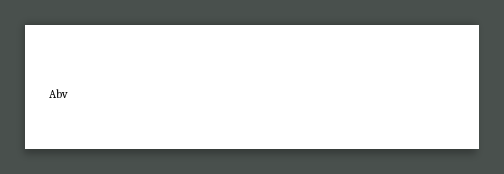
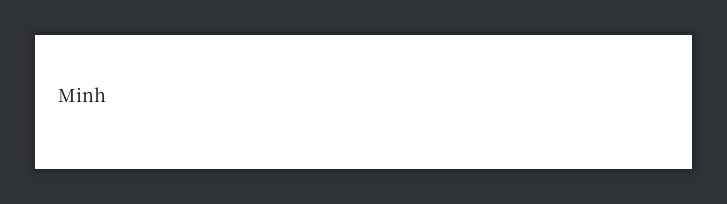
[49,89,68,98] Abv -> [58,87,106,102] Minh

